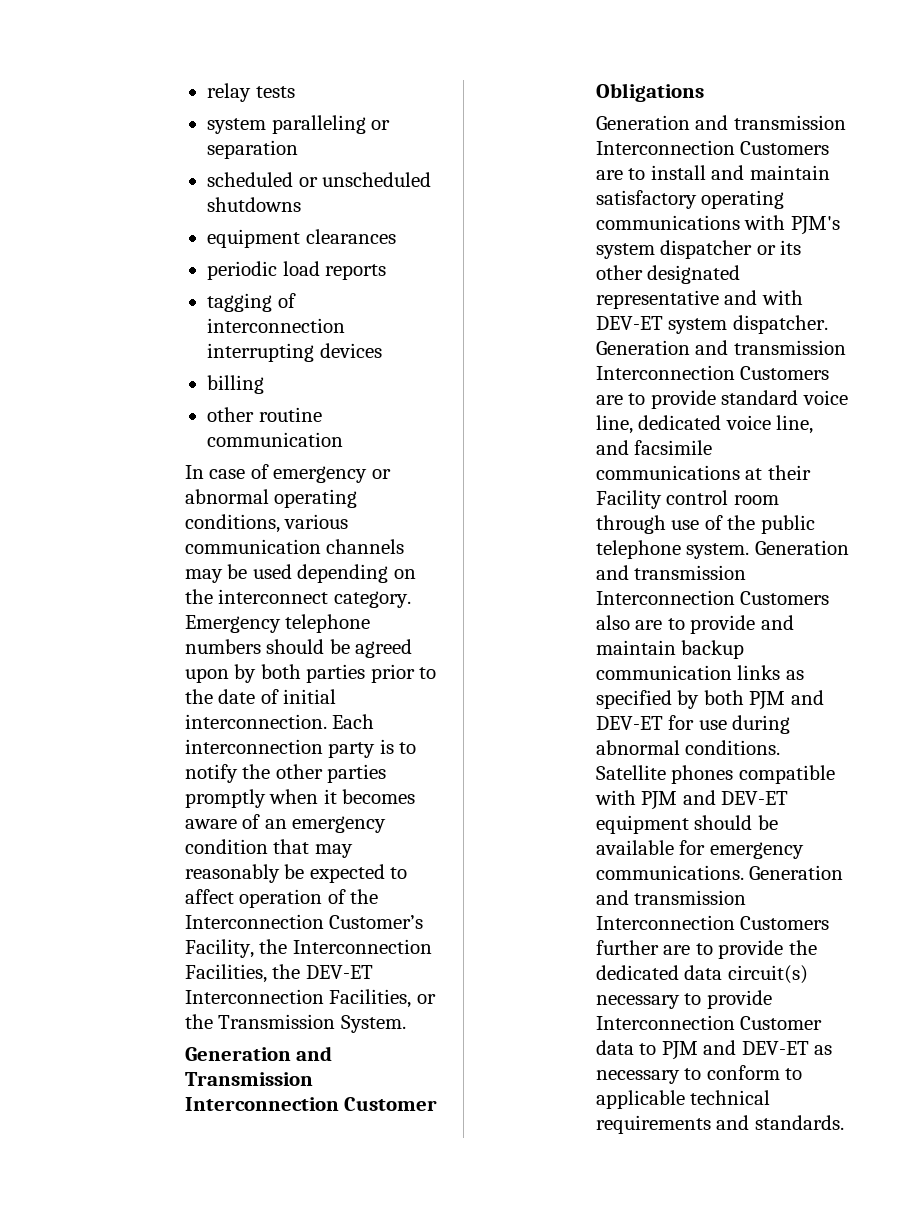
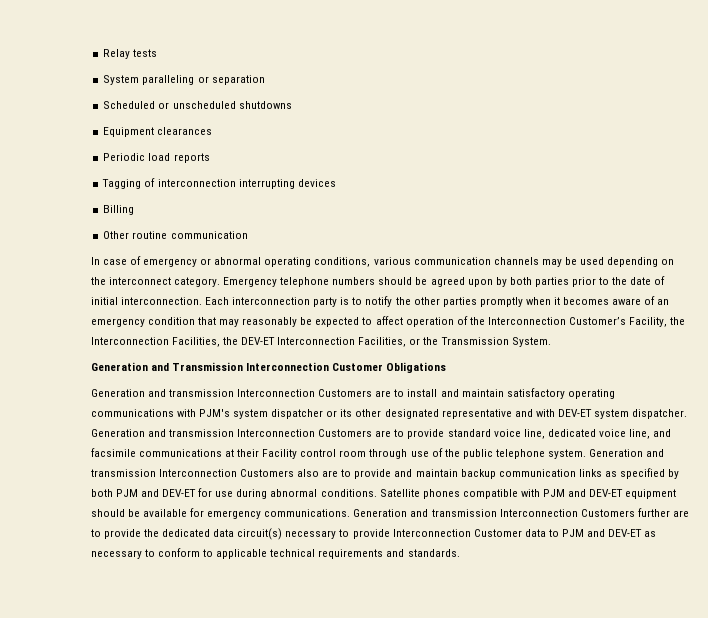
[207,83,252,102] relay -> [103,49,131,59] Relay
[207,118,267,134] system -> [103,75,140,85] System
[207,172,294,187] scheduled -> [103,101,156,109] Scheduled
[207,229,301,248] equipment -> [103,127,155,137] Equipment
[207,261,278,280] periodic -> [103,153,146,161] Periodic
[207,293,273,312] tagging -> [102,179,142,189] Tagging
[207,375,265,394] [207,407,255,422] billing // other -> [103,205,135,215] [103,231,130,239] Billing // Other

